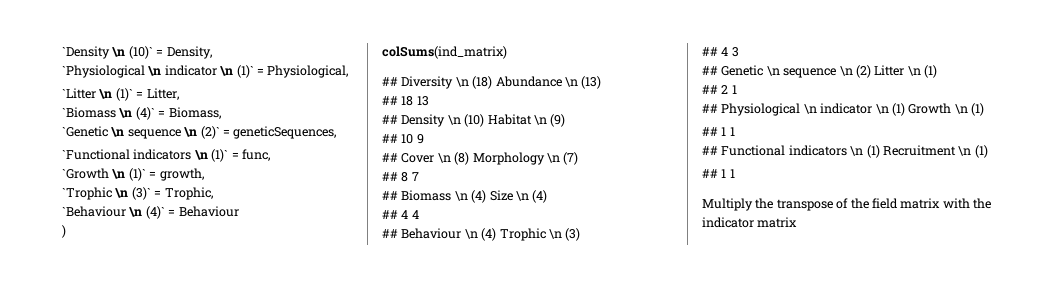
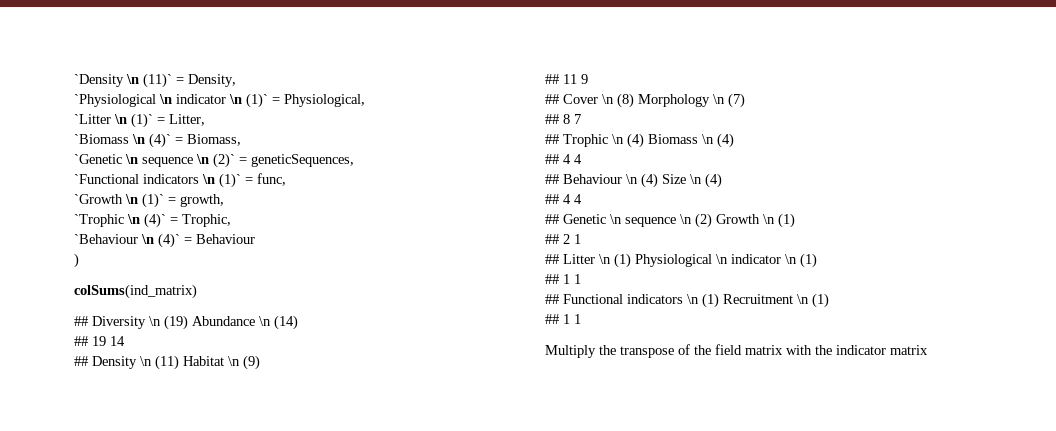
[128,46,153,59] (10)` -> [143,73,172,88] (11)`
[131,187,151,200] (3)` -> [144,213,166,228] (4)`
[472,76,493,89] (18) -> [164,315,188,330] (19)
[581,76,602,89] [382,96,429,106] (13) // ## 18 13 -> [274,315,298,330] [74,336,125,346] (14) // ## 19 14
[464,114,485,127] (10) -> [155,355,179,370] (11)
[401,134,414,144] 10 -> [563,74,577,84] 11
(398, 195) none -> [563,133,644,148] Trophic \n (4)
(487, 196) none -> [545,154,582,164] [545,173,658,188] // ## 4 4 // ## Behaviour \n (4)
[382,228,581,241] [702,47,739,57] // ## Behaviour \n (4) Trophic \n (3) // ## 4 3 -> (582, 199) none
[874,65,905,76] Litter -> [716,214,760,224] Growth
(718, 108) none -> [563,253,631,268] Litter \n (1)
[908,103,984,116] Growth \n (1) -> (817, 260) none

